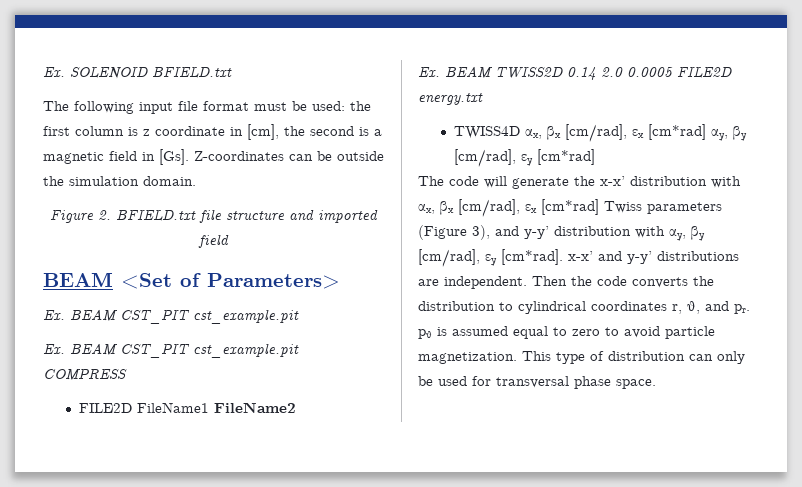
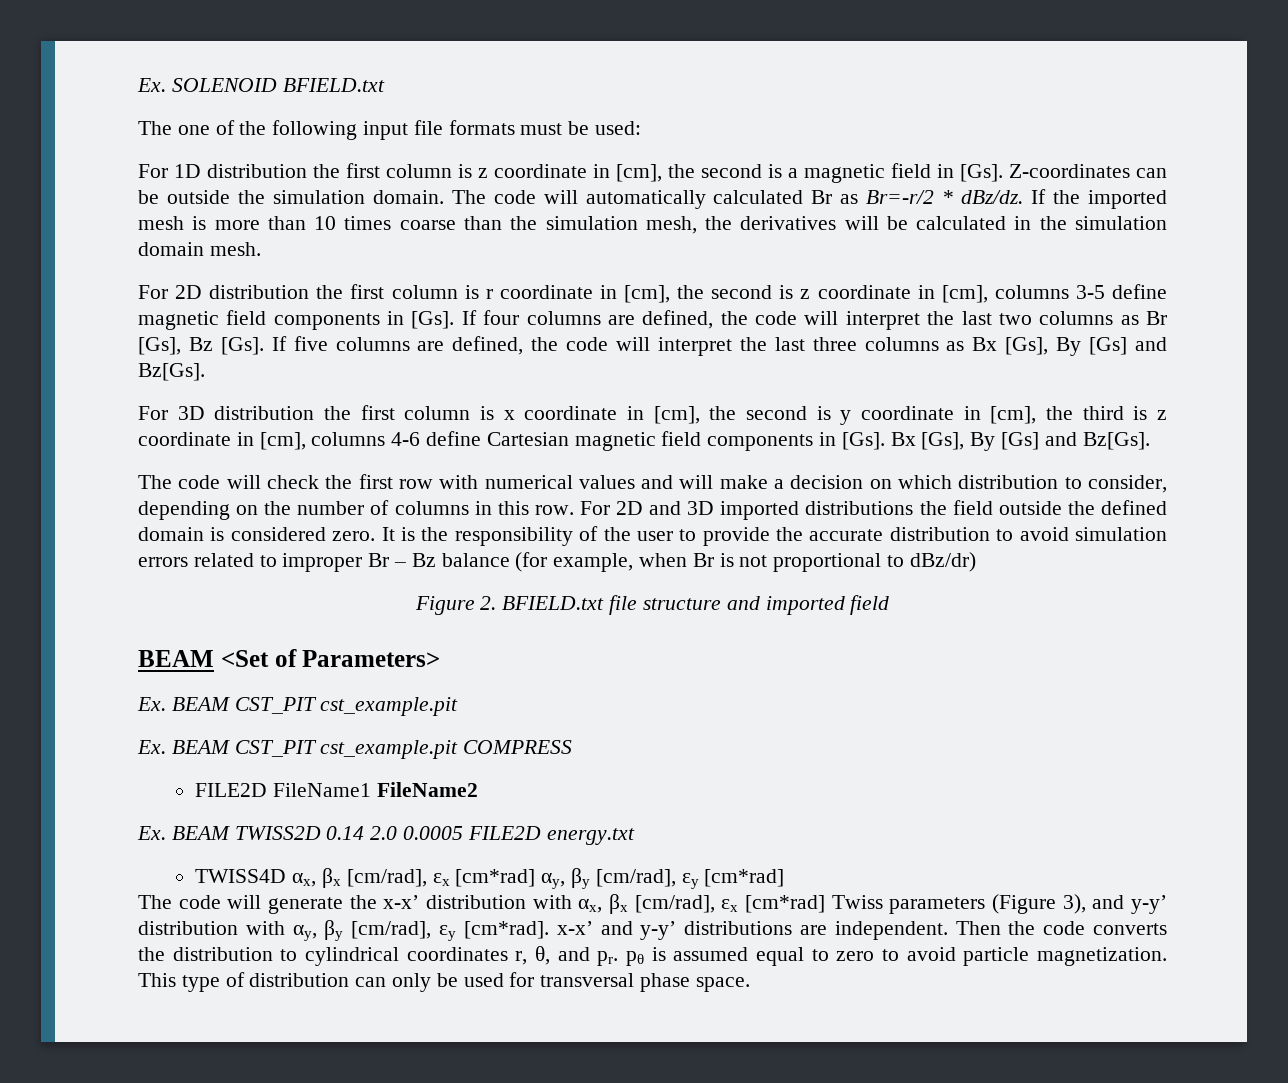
(69, 106) none -> [177,120,267,135] one of the
[203,101,249,111] format -> [448,120,515,135] formats
(345, 106) none -> [138,164,307,178] // For 1D distribution
(196, 181) none -> [451,189,1168,209] [138,216,1168,234] [138,242,261,256] [138,284,1168,303] [138,310,1167,330] [138,336,1168,356] [138,363,205,381] [138,405,1167,425] [138,431,1150,451] [138,474,1167,493] [138,500,1167,520] [138,526,1168,546] [138,552,976,572] The code will automatically calculated Br as Br=-r/2 * dBz/dz. If the imported mesh is more than 10 times coarse than the simulation mesh, the derivatives will be calculated in the simulation domain mesh. // For 2D distribution the first column is r coordinate in [cm], the second is z coordinate in [cm], columns 3-5 define magnetic field components in [Gs]. If four columns are defined, the code will interpret the last two columns as Br [Gs], Bz [Gs]. If five columns are defined, the code will interpret the last three columns as Bx [Gs], By [Gs] and Bz[Gs]. // For 3D distribution the first column is x coordinate in [cm], the second is y coordinate in [cm], the third is z coordinate in [cm], columns 4-6 define Cartesian magnetic field components in [Gs]. Bx [Gs], By [Gs] and Bz[Gs]. // The code will check the first row with numerical values and will make a decision on which distribution to consider, depending on the number of columns in this row. For 2D and 3D imported distributions the field outside the defined domain is considered zero. It is the responsibility of the user to provide the accurate distribution to avoid simulation errors related to improper Br – Bz balance (for example, when Br is not proportional to dBz/dr)

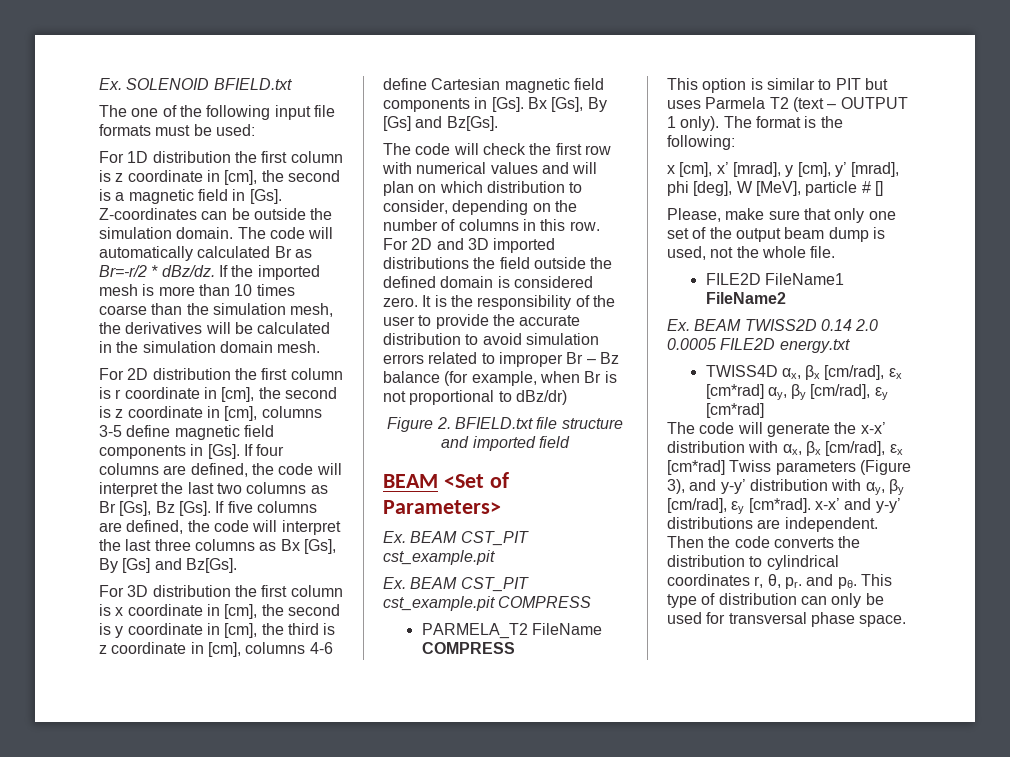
[719,475,864,489] make a decision -> [383,181,414,196] plan
(573, 747) none -> [421,623,602,639] [421,642,515,654] [667,78,888,93] [667,97,908,112] [667,116,843,131] [667,135,735,150] [667,162,900,177] [667,181,883,196] [667,208,896,223] [667,227,885,242] [667,246,836,260] // PARMELA_T2 FileName COMPRESS // This option is similar to PIT but uses Parmela T2 (text – OUTPUT 1 only). The format is the following: // x [cm], x’ [mrad], y [cm], y’ [mrad], phi [deg], W [MeV], particle # [] // Please, make sure that only one set of the output beam dump is used, not the whole file.
[557,947,1167,966] and pr. pθ is assumed equal to zero to avoid particle magnetization. -> [784,574,857,589] pr. and pθ.

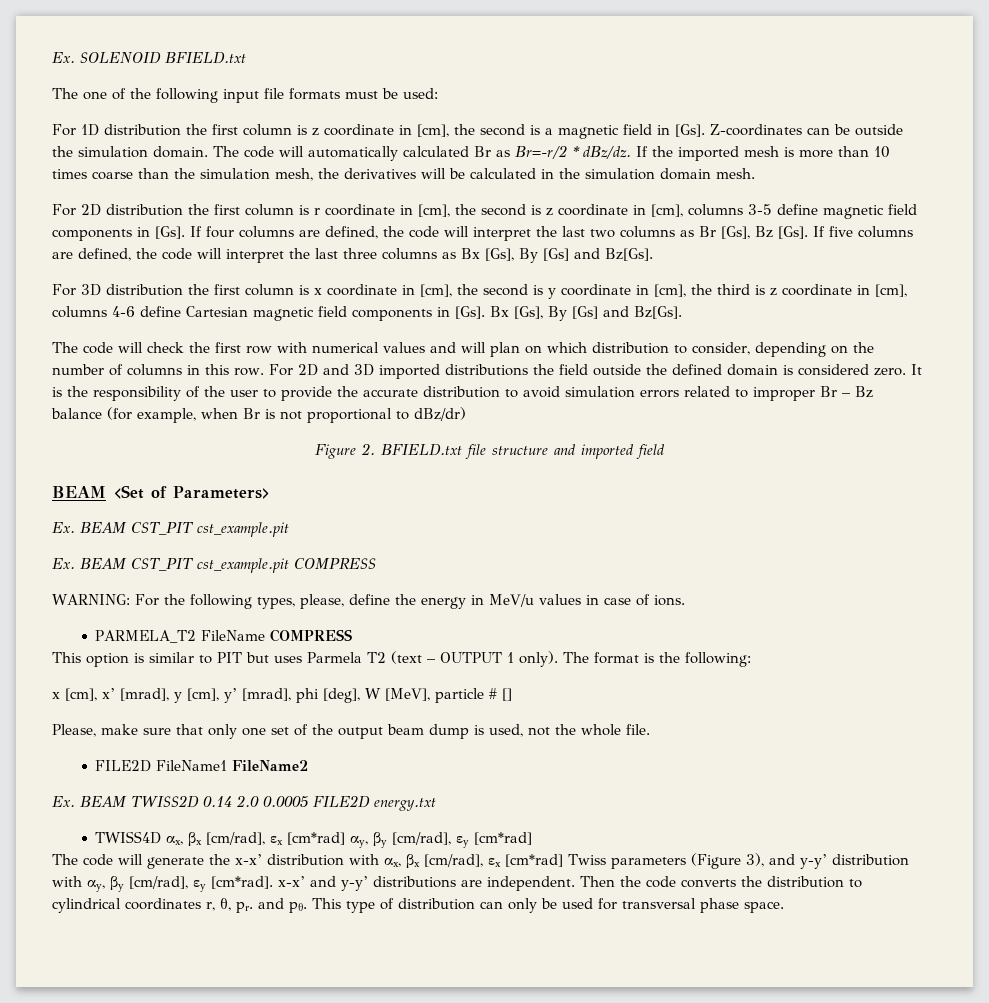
(592, 602) none -> [52,594,685,609] // WARNING: For the following types, please, define the energy in MeV/u values in case of ions.

